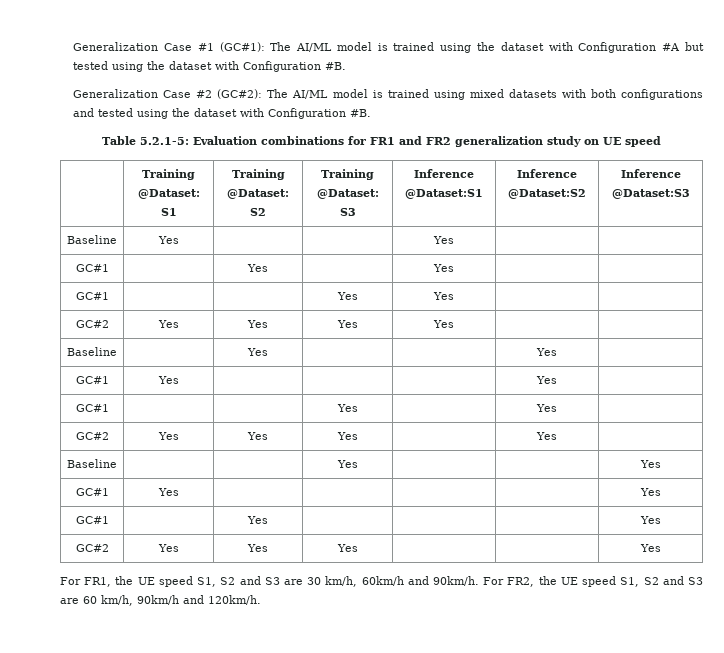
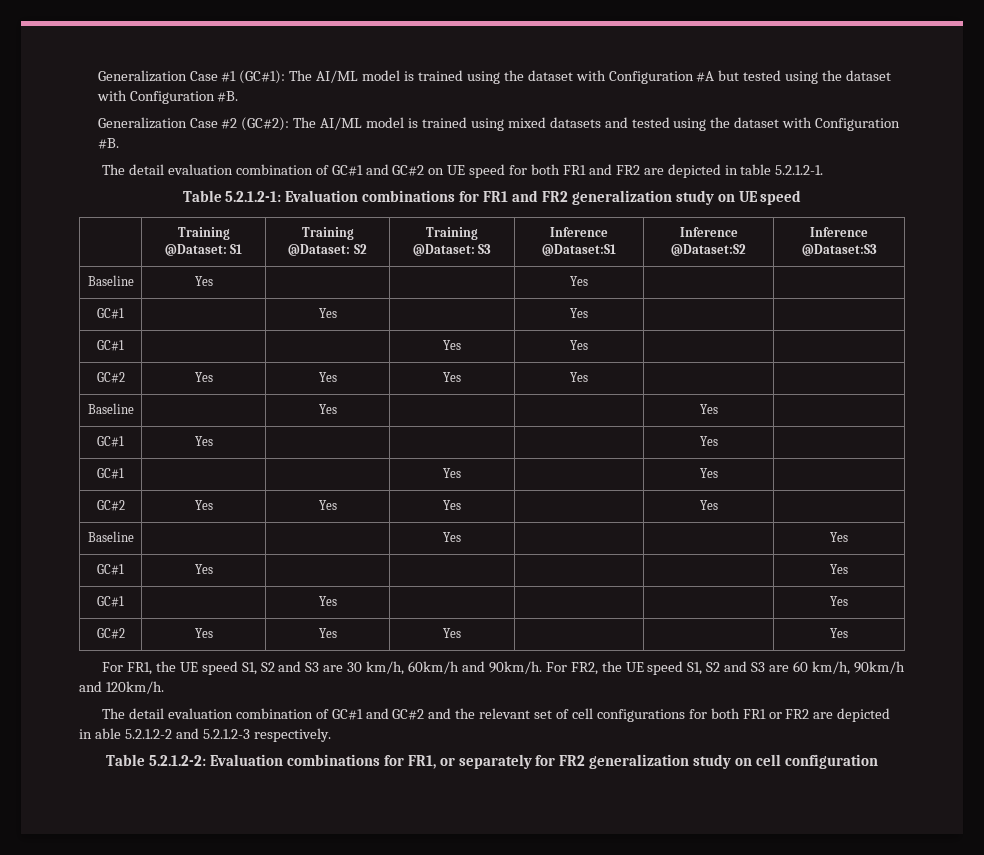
[561,89,703,100] with both configurations -> (601, 122) none
[102,136,189,145] // Table 5.2.1-5: -> [102,164,824,178] [182,190,282,202] // The detail evaluation combination of GC#1 and GC#2 on UE speed for both FR1 and FR2 are depicted in table 5.2.1.2-1. // Table 5.2.1.2-1:
(261, 600) none -> [102,708,891,722] [79,728,331,742] [106,754,878,769] // The detail evaluation combination of GC#1 and GC#2 and the relevant set of cell configurations for both FR1 or FR2 are depicted in able 5.2.1.2-2 and 5.2.1.2-3 respectively. // Table 5.2.1.2-2: Evaluation combinations for FR1, or separately for FR2 generalization study on cell configuration

